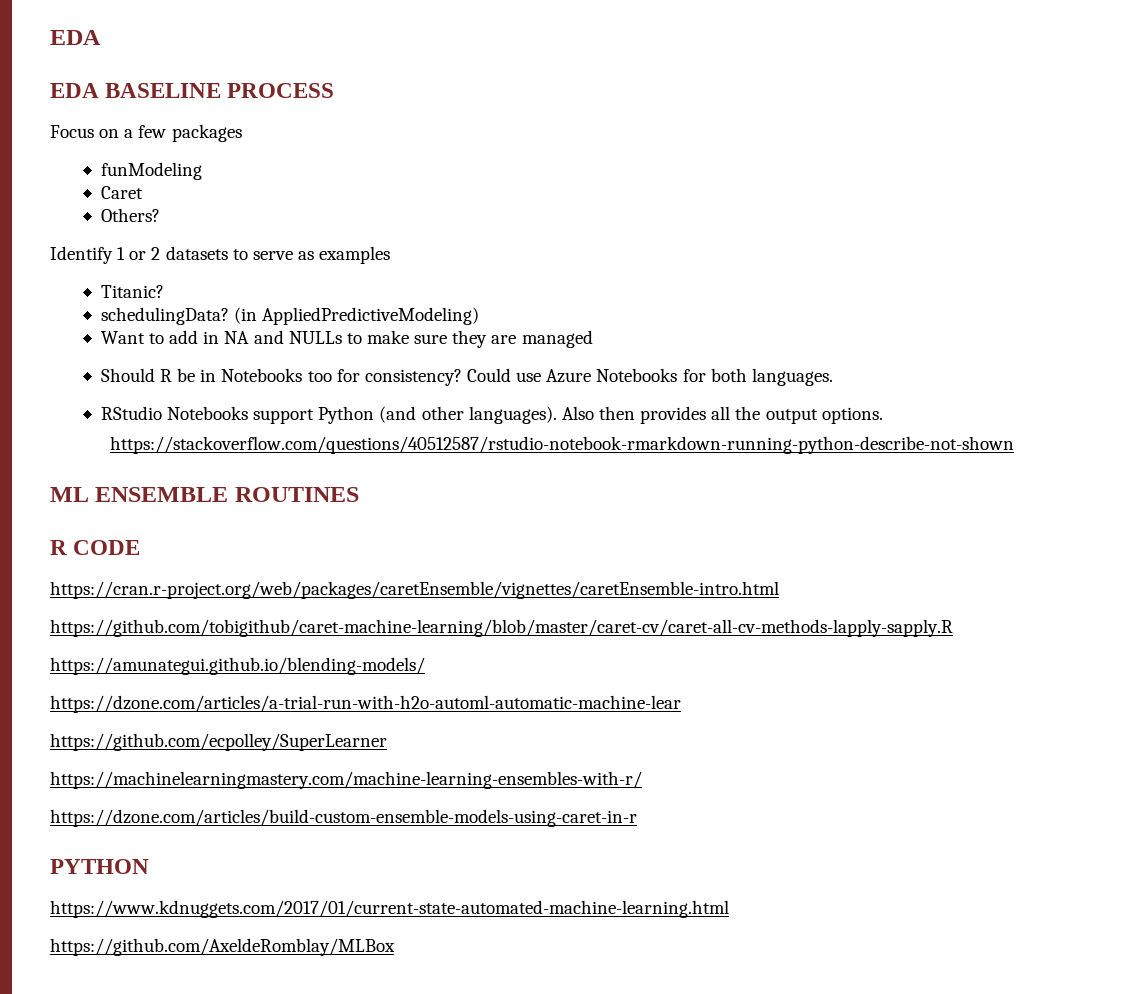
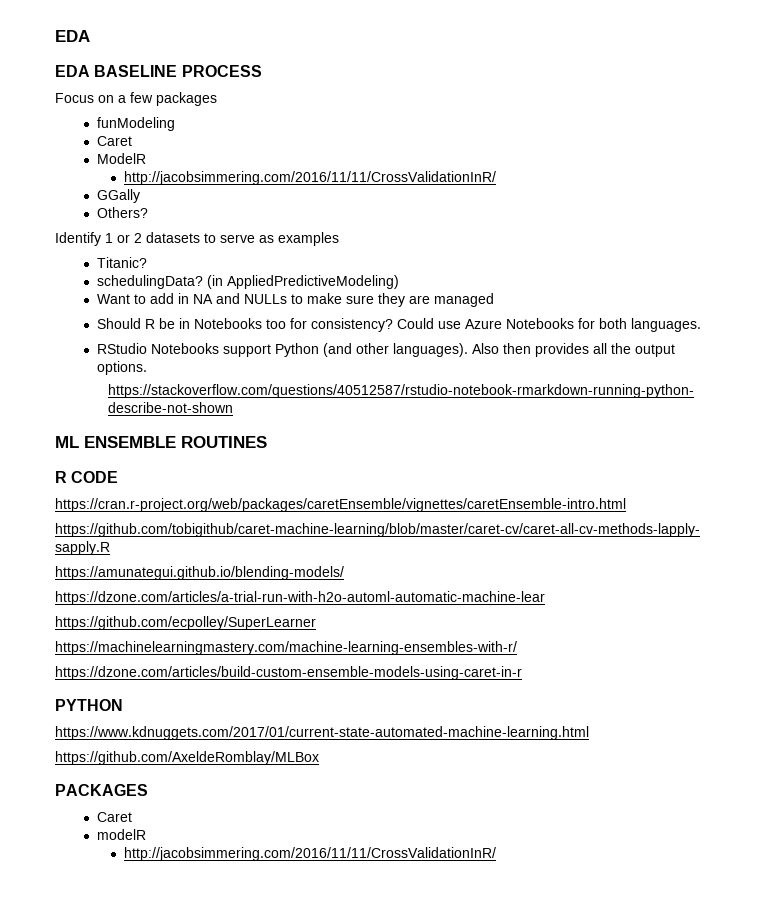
(143, 192) none -> [97,153,147,164] [123,171,496,185] [97,189,141,203] // ModelR // http://jacobsimmering.com/2016/11/11/CrossValidationInR/ // GGally
(395, 947) none -> [55,784,148,796] [97,812,133,822] [97,829,147,840] [123,847,496,861] // PACKAGES // Caret // modelR // http://jacobsimmering.com/2016/11/11/CrossValidationInR/

